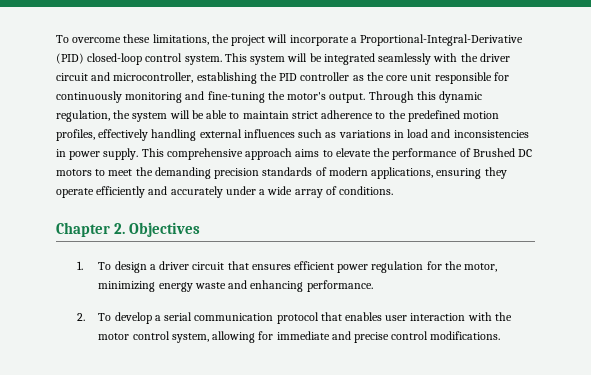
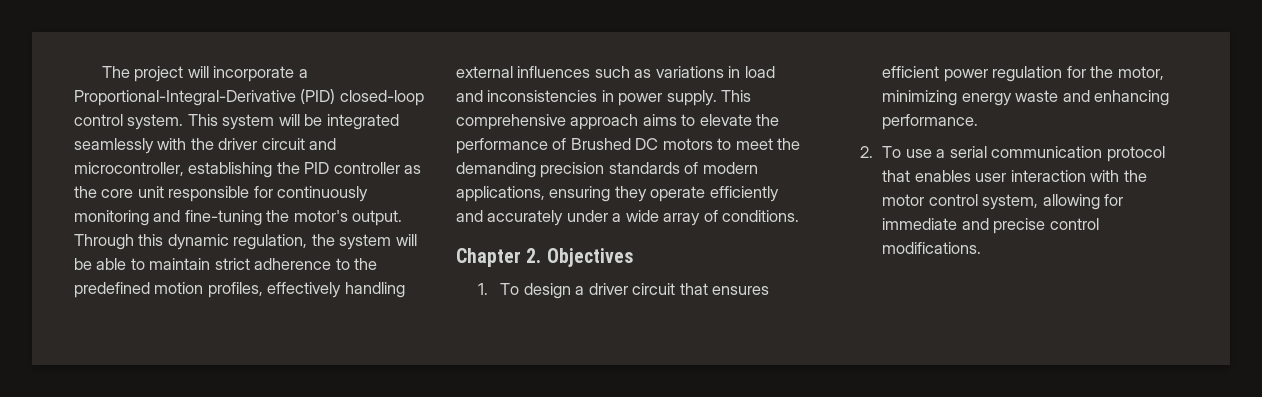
[56,34,229,45] To overcome these limitations, the -> [101,66,130,78] The
[114,312,152,324] develop -> [905,149,932,158] use

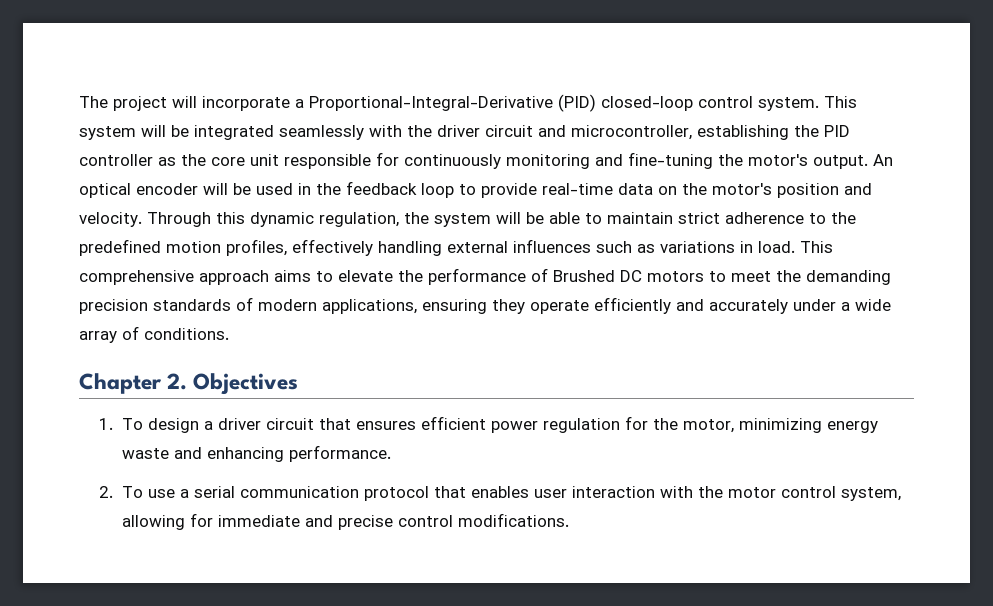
(403, 218) none -> [873,154,893,166] [79,181,872,198] [79,212,142,227] An optical encoder will be used in the feedback loop to provide real-time data on the motor's position and velocity.
[744,66,775,78] [456,90,717,106] load and inconsistencies in power supply. -> [758,241,795,253] load.

